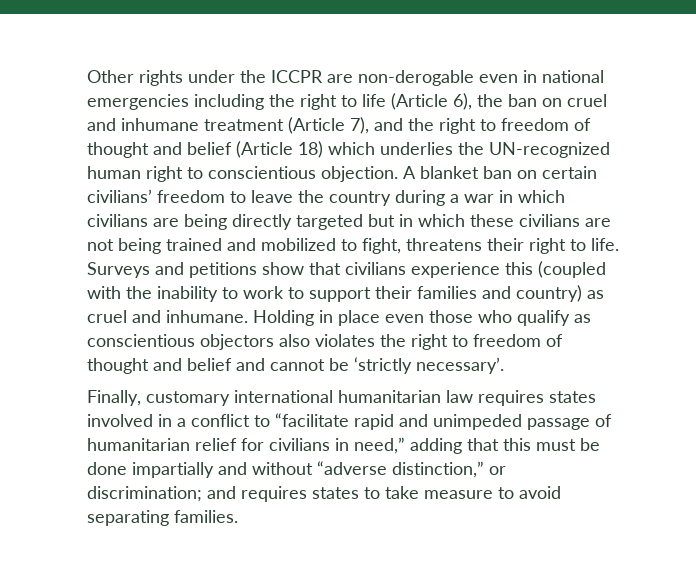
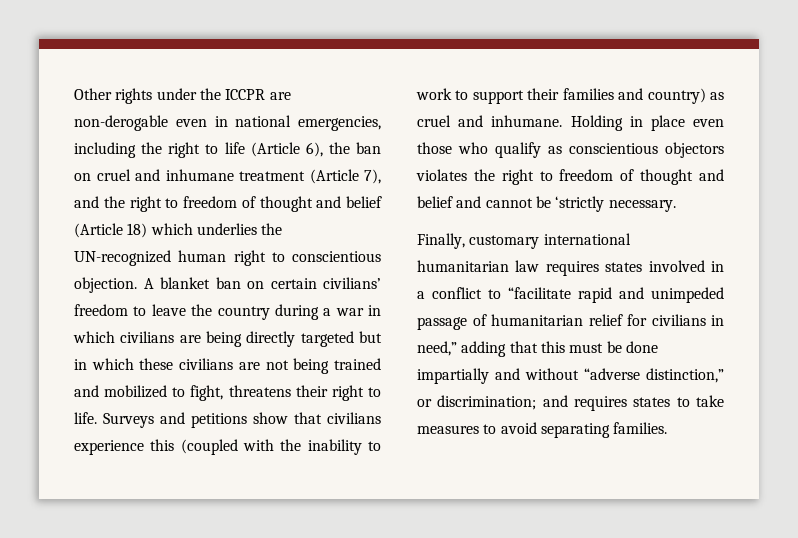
[87,94,189,110] emergencies -> [298,116,381,131] emergencies,
[279,334,310,347] also -> (724, 150) none
[416,357,504,374] necessary’. -> [608,200,676,212] necessary.
[424,490,493,499] measure -> [417,425,479,434] measures

